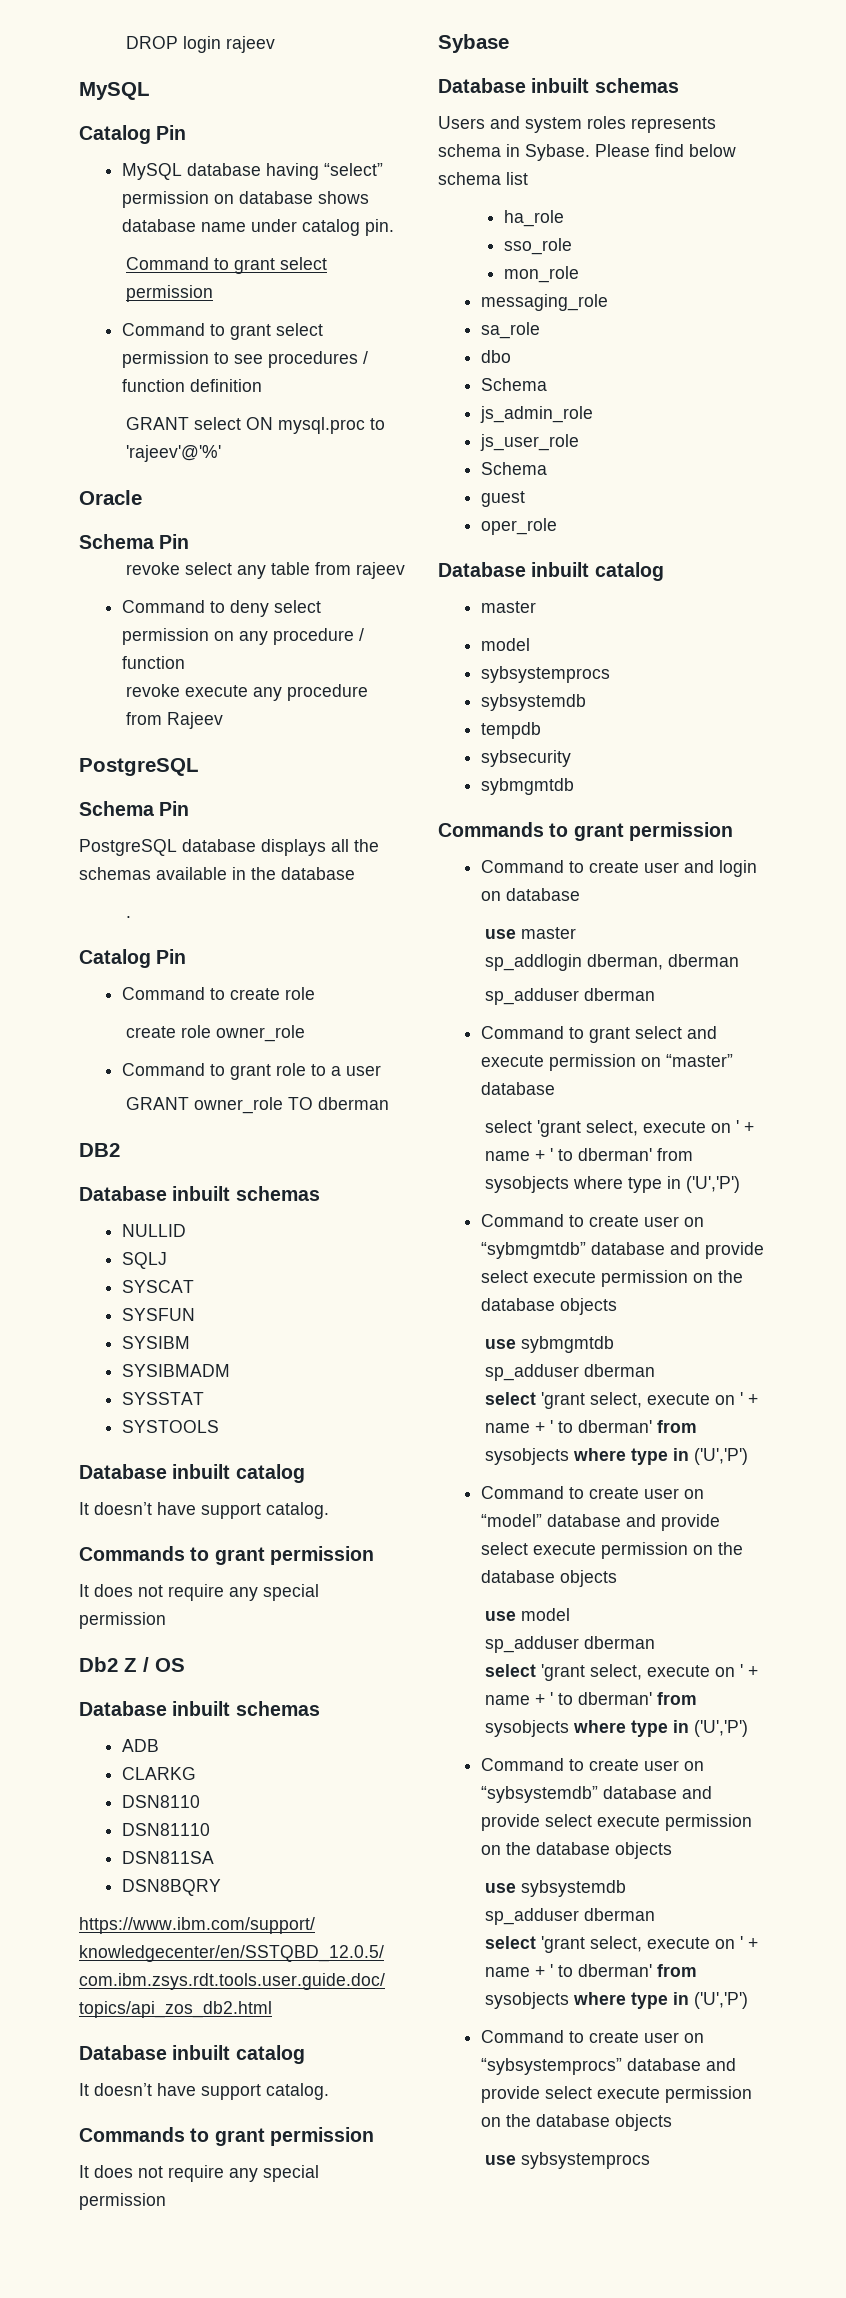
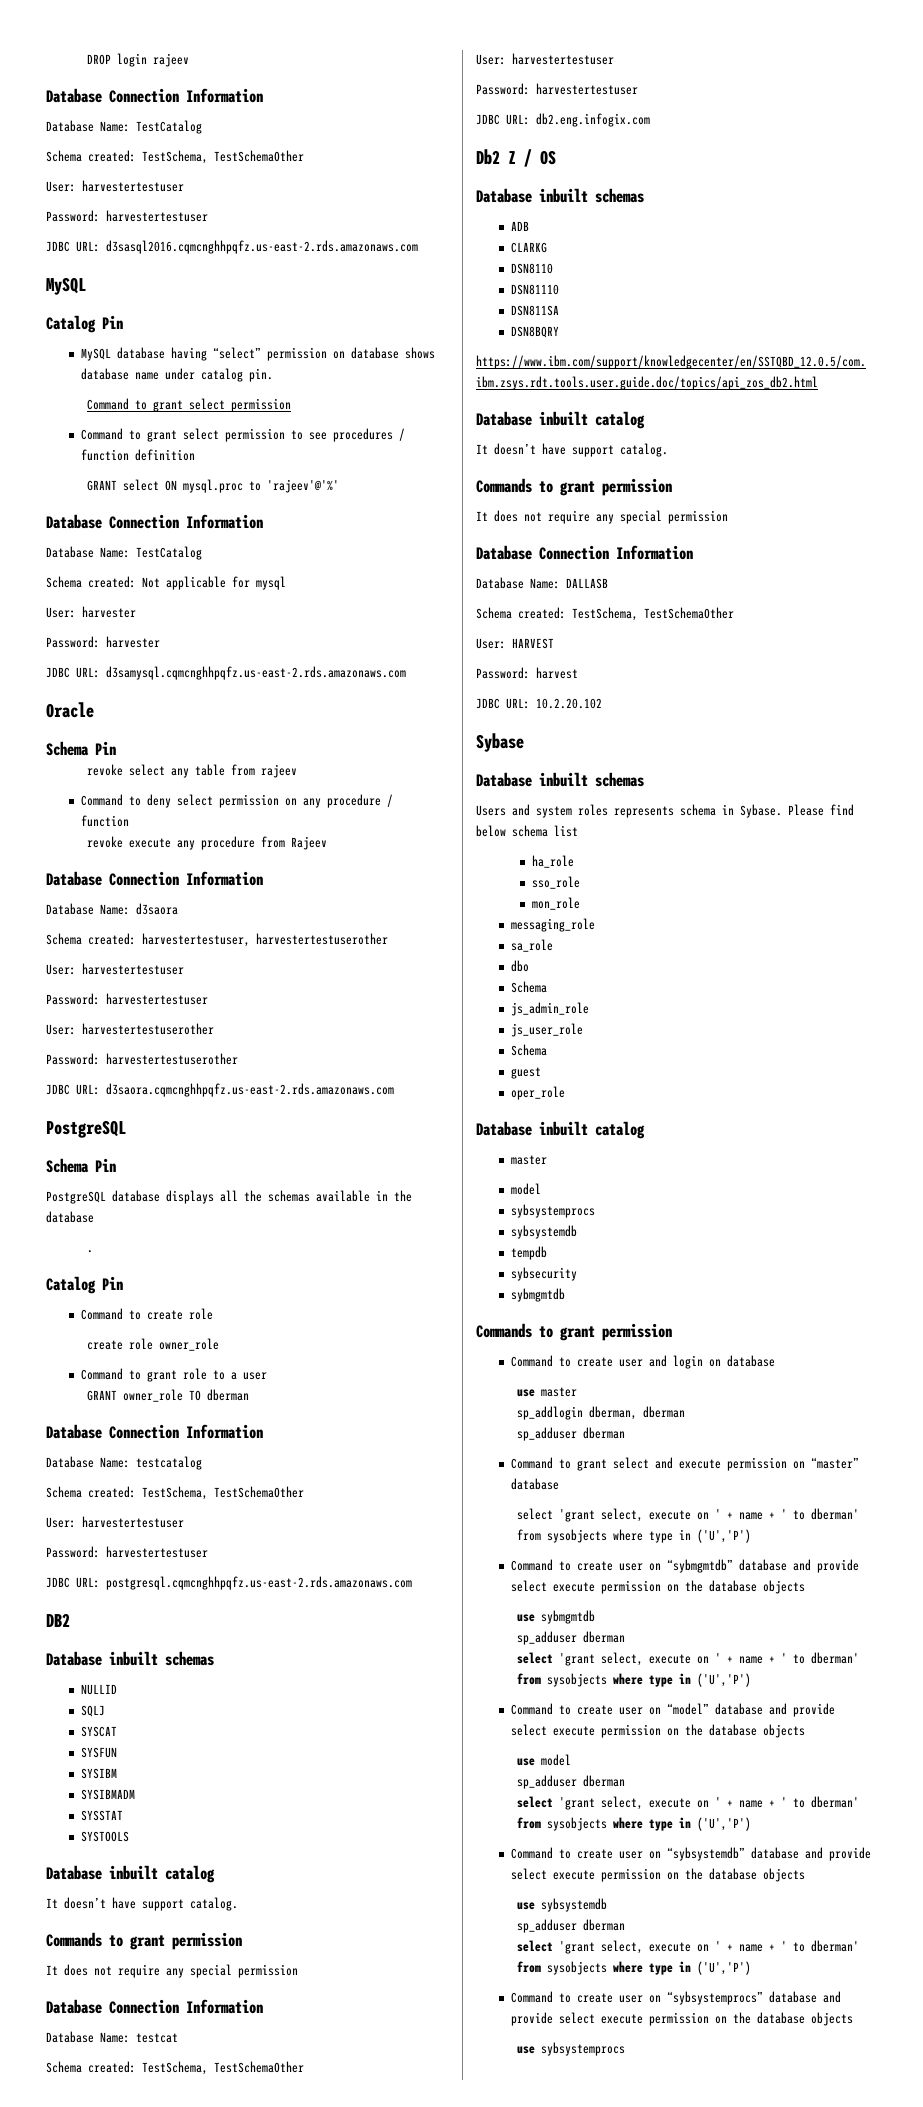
(275, 44) none -> [46,88,263,103] [46,120,202,134] [46,150,304,164] [46,180,184,192] [46,210,208,222] [46,240,418,254] // Database Connection Information // Database Name: TestCatalog // Schema created: TestSchema, TestSchemaOther // User: harvestertestuser // Password: harvestertestuser // JDBC URL: d3sasql2016.cqmcnghhpqfz.us-east-2.rds.amazonaws.com
(221, 453) none -> [46,514,263,529] [46,546,202,560] [46,576,286,590] [46,606,136,618] [46,636,160,648] [46,666,406,680] // Database Connection Information // Database Name: TestCatalog // Schema created: Not applicable for mysql // User: harvester // Password: harvester // JDBC URL: d3samysql.cqmcnghhpqfz.us-east-2.rds.amazonaws.com
(223, 720) none -> [46,871,263,886] [46,903,178,915] [46,933,388,947] [46,963,184,975] [46,993,208,1005] [46,1023,214,1035] [46,1053,238,1065] [46,1083,394,1097] // Database Connection Information // Database Name: d3saora // Schema created: harvestertestuser, harvestertestuserother // User: harvestertestuser // Password: harvestertestuser // User: harvestertestuserother // Password: harvestertestuserother // JDBC URL: d3saora.cqmcnghhpqfz.us-east-2.rds.amazonaws.com
(389, 1103) none -> [46,1424,263,1439] [46,1456,202,1470] [46,1486,304,1500] [46,1516,184,1528] [46,1546,208,1558] [46,1576,412,1590] // Database Connection Information // Database Name: testcatalog // Schema created: TestSchema, TestSchemaOther // User: harvestertestuser // Password: harvestertestuser // JDBC URL: postgresql.cqmcnghhpqfz.us-east-2.rds.amazonaws.com
(166, 1620) none -> [46,1999,263,2014] [46,2031,178,2043] [46,2061,304,2075] [476,53,614,65] [476,83,638,95] [476,113,650,127] // Database Connection Information // Database Name: testcat // Schema created: TestSchema, TestSchemaOther // User: harvestertestuser // Password: harvestertestuser // JDBC URL: db2.eng.infogix.com
(166, 2201) none -> [476,545,693,560] [476,577,608,589] [476,607,734,621] [476,638,554,649] [476,667,578,679] [476,698,602,709] // Database Connection Information // Database Name: DALLASB // Schema created: TestSchema, TestSchemaOther // User: HARVEST // Password: harvest // JDBC URL: 10.2.20.102

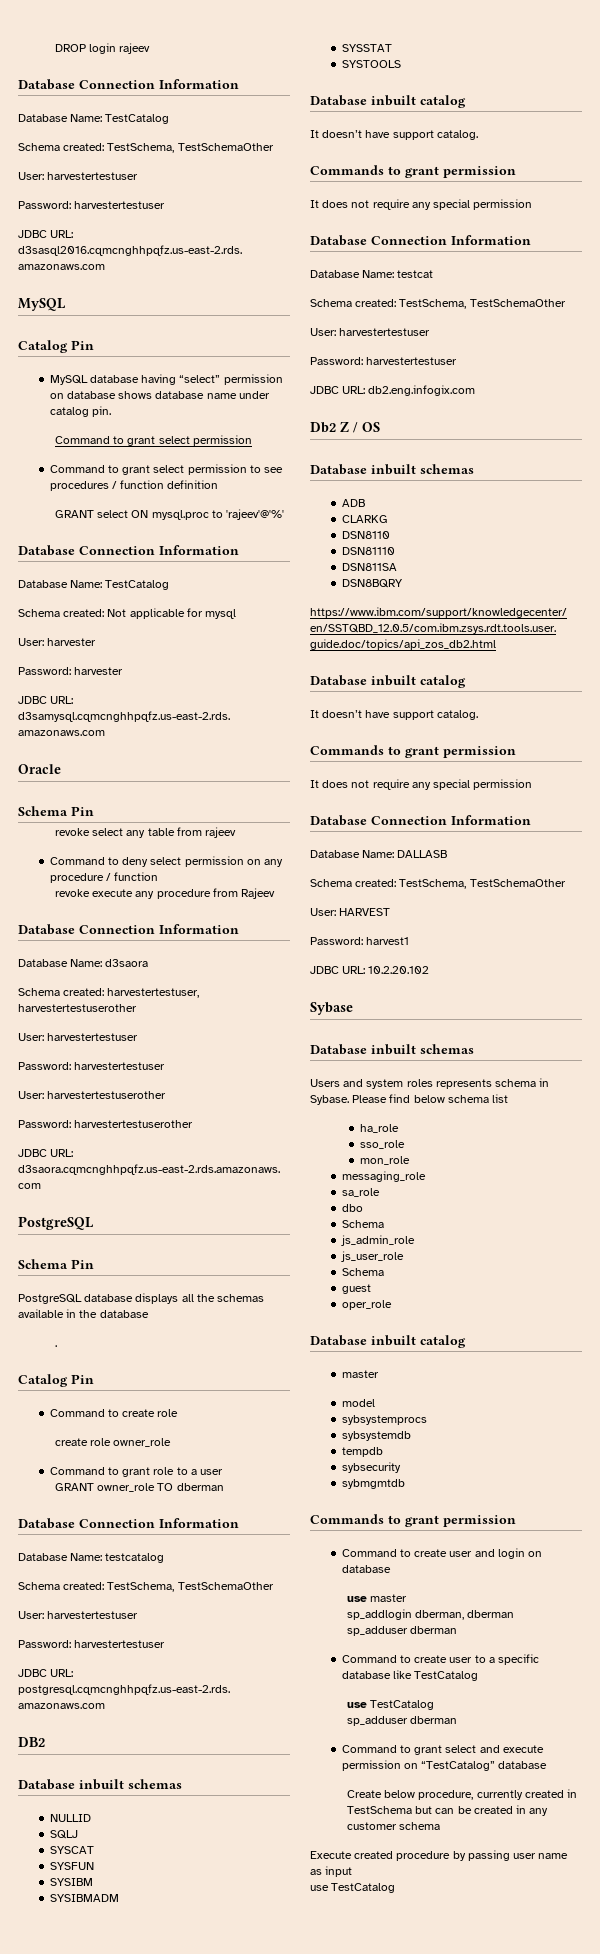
[536,667,578,679] harvest -> [366,937,410,945] harvest1
(626, 1433) none -> [341,1654,540,1665] [341,1670,479,1681] [346,1700,435,1710] [346,1716,458,1726] // Command to create user to a specific database like TestCatalog // use TestCatalog // sp_adduser dberman
[811,1457,860,1469] [511,1478,560,1490] [517,1508,860,1522] [517,1529,752,1543] [511,1559,860,1573] [511,1580,806,1594] [517,1610,596,1624] [517,1631,626,1645] [517,1652,860,1666] [517,1673,752,1687] [511,1703,836,1717] [511,1724,806,1738] [517,1754,572,1766] [517,1775,626,1789] [517,1796,860,1810] [517,1817,752,1831] [511,1847,872,1861] [511,1868,806,1882] [517,1898,608,1912] [517,1919,626,1933] [517,1940,860,1954] [517,1961,752,1975] [511,1991,842,2005] [511,2012,854,2026] [517,2042,626,2056] “master” database // select 'grant select, execute on ' + name + ' to dberman' from sysobjects where type in ('U','P') // Command to create user on “sybmgmtdb” database and provide select execute permission on the database objects // use sybmgmtdb // sp_adduser dberman // select 'grant select, execute on ' + name + ' to dberman' from sysobjects where type in ('U','P') // Command to create user on “model” database and provide select execute permission on the database objects // use model // sp_adduser dberman // select 'grant select, execute on ' + name + ' to dberman' from sysobjects where type in ('U','P') // Command to create user on “sybsystemdb” database and provide select execute permission on the database objects // use sybsystemdb // sp_adduser dberman // select 'grant select, execute on ' + name + ' to dberman' from sysobjects where type in ('U','P') // Command to create user on “sybsystemprocs” database and provide select execute permission on the database objects // use sybsystemprocs -> [421,1761,548,1771] [346,1789,577,1800] [346,1805,549,1816] [346,1822,441,1830] [310,1850,569,1861] [310,1866,353,1877] [310,1883,396,1893] “TestCatalog” database // Create below procedure, currently created in TestSchema but can be created in any customer schema // Execute created procedure by passing user name as input // use TestCatalog

